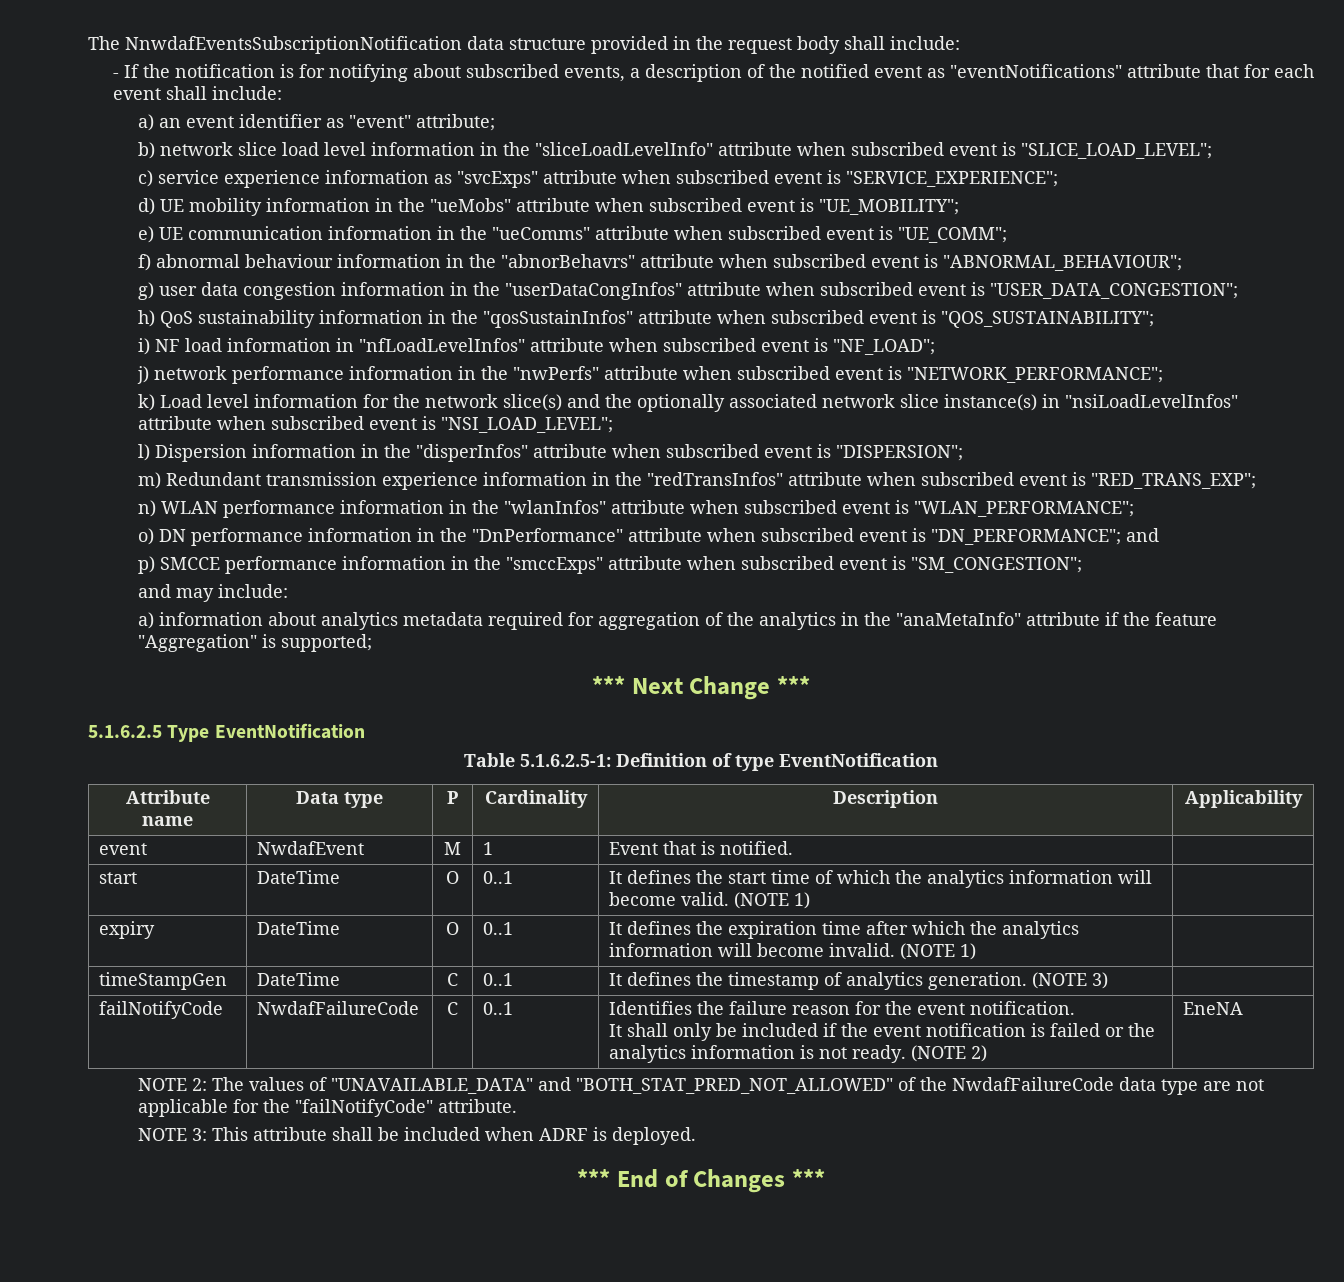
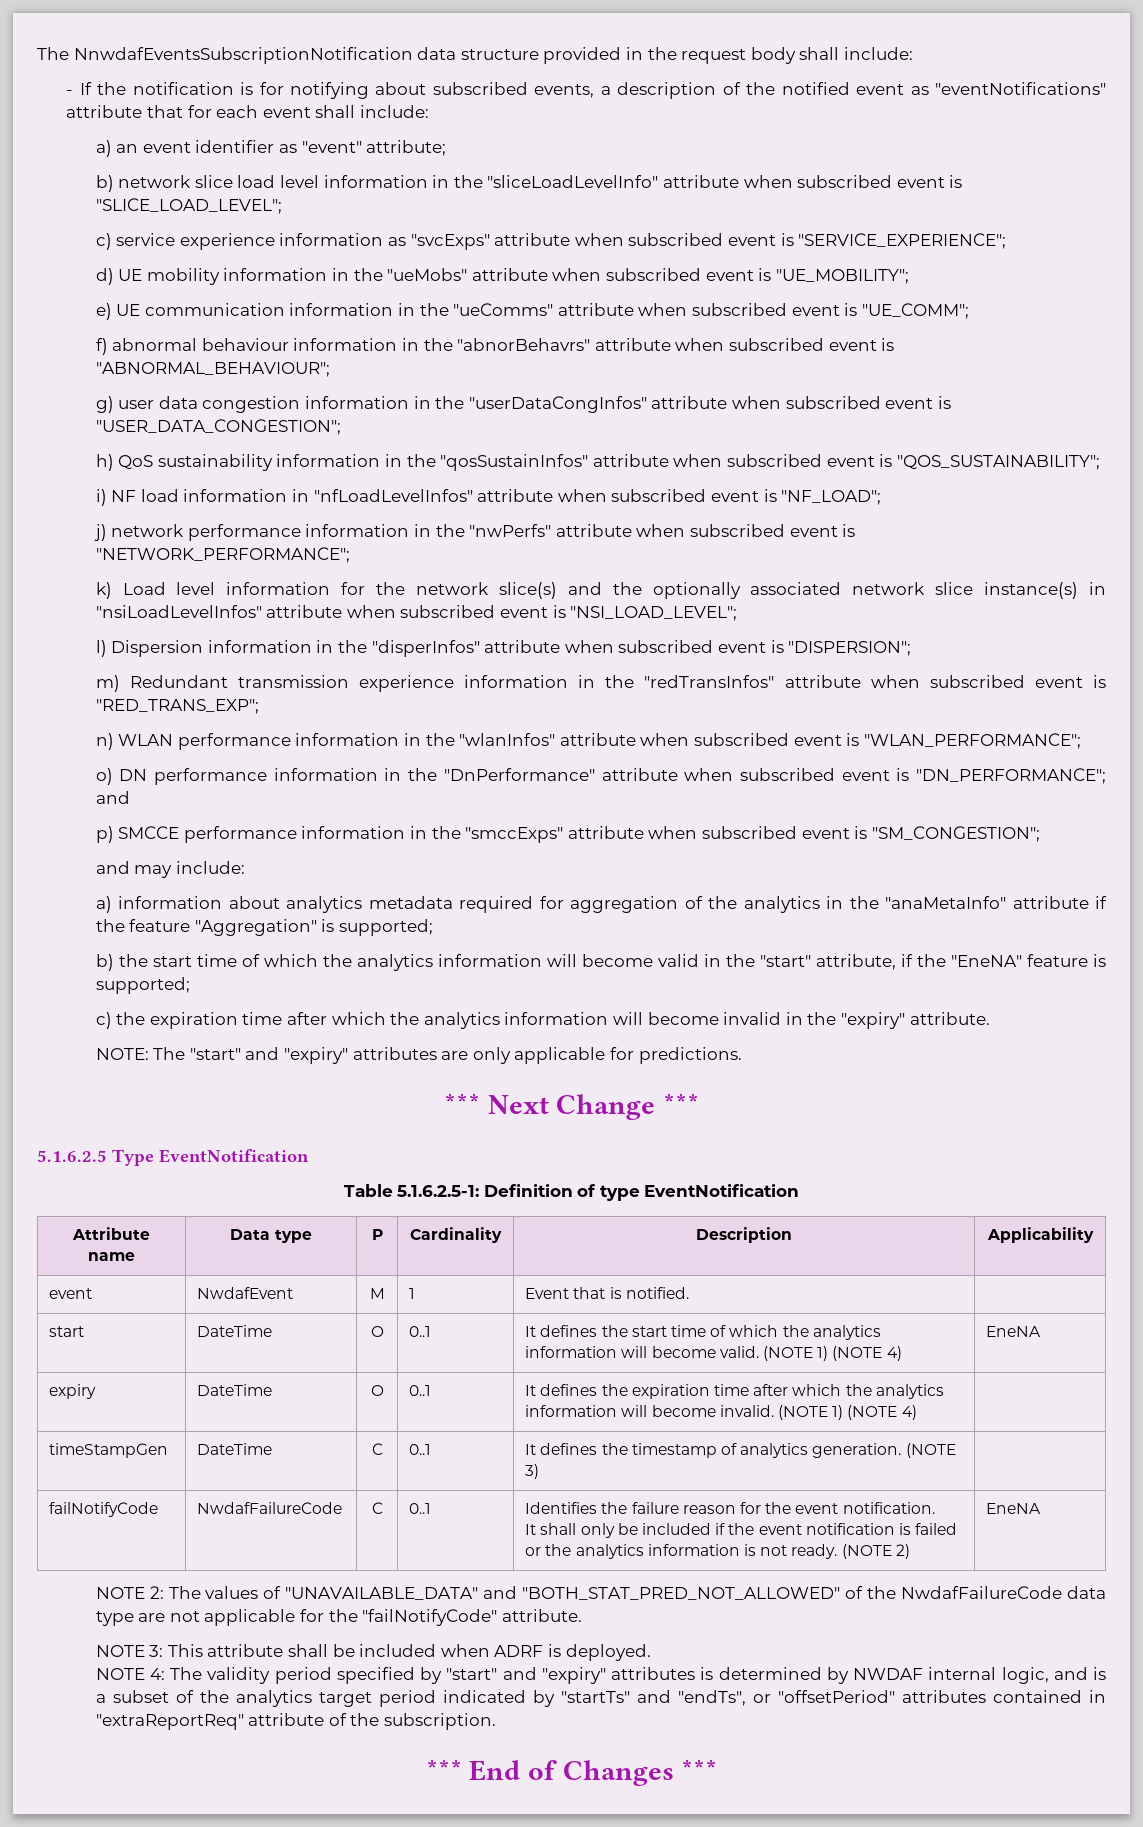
(372, 643) none -> [95,954,1107,971] [95,977,190,994] [95,1012,990,1029] [95,1047,742,1064] // b) the start time of which the analytics information will become valid in the "start" attribute, if the "EneNA" feature is supported; // c) the expiration time after which the analytics information will become invalid in the "expiry" attribute. // NOTE: The "start" and "expiry" attributes are only applicable for predictions.
(811, 900) | -> [832,1346,902,1361] [986,1326,1042,1337] (NOTE 4) | EneNA
(977, 951) none -> [847,1405,917,1420] (NOTE 4)
(696, 1136) none -> [95,1667,1106,1684] [95,1690,1106,1707] [95,1713,497,1730] // NOTE 4: The validity period specified by "start" and "expiry" attributes is determined by NWDAF internal logic, and is a subset of the analytics target period indicated by "startTs" and "endTs", or "offsetPeriod" attributes contained in "extraReportReq" attribute of the subscription.

